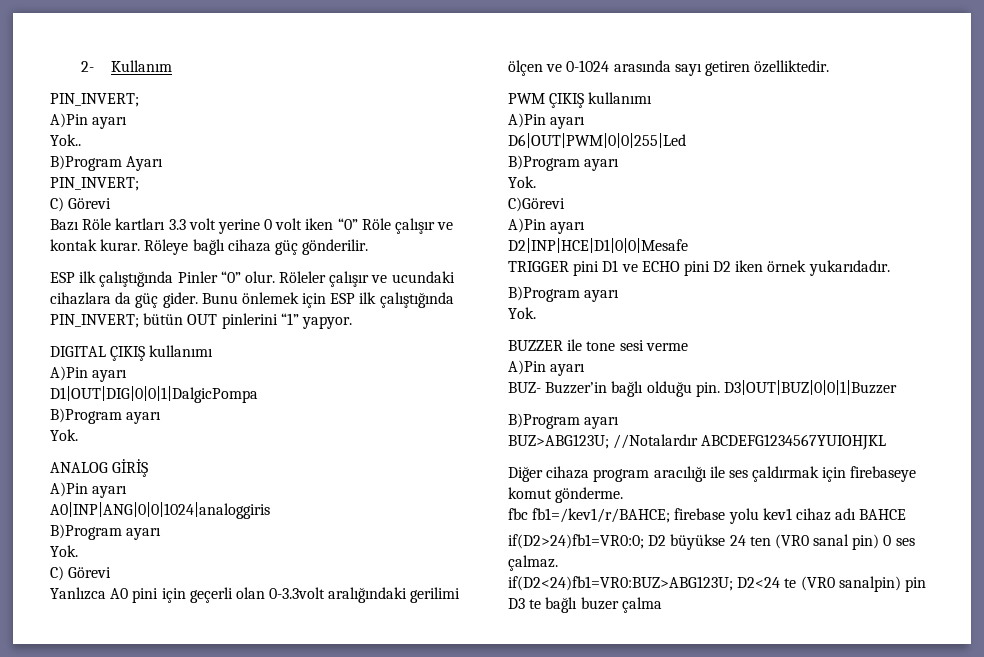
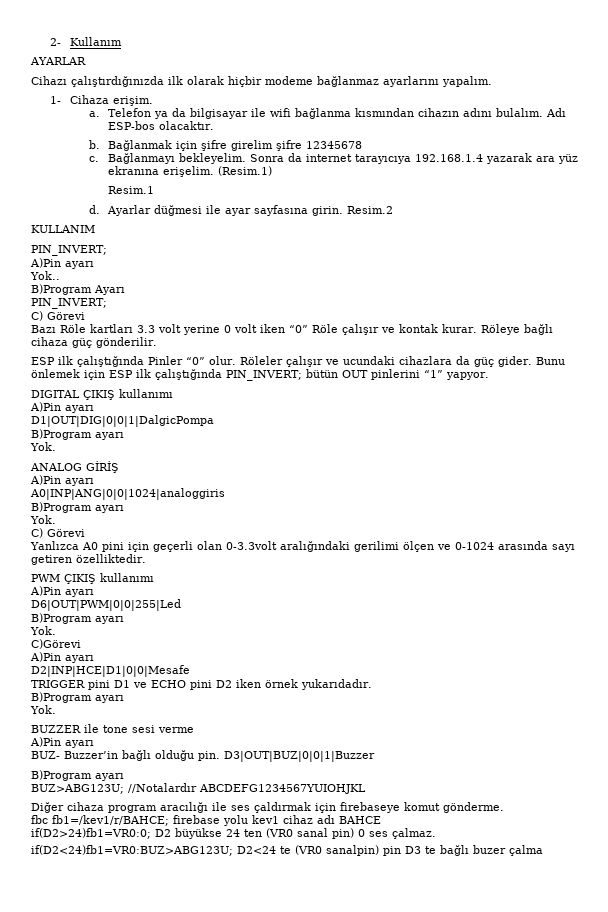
(173, 66) none -> [30,57,86,65] [31,76,492,87] [50,95,153,106] [89,108,567,119] [108,121,215,130] [89,140,363,151] [89,153,579,164] [108,166,273,177] [108,186,155,194] [89,205,394,216] [31,225,95,233] // AYARLAR // Cihazı çalıştırdığınızda ilk olarak hiçbir modeme bağlanmaz ayarlarını yapalım. // 1- Cihaza erişim. // a. Telefon ya da bilgisayar ile wifi bağlanma kısmından cihazın adını bulalım. Adı ESP-bos olacaktır. // b. Bağlanmak için şifre girelim şifre 12345678 // c. Bağlanmayı bekleyelim. Sonra da internet tarayıcıya 192.168.1.4 yazarak ara yüz ekranına erişelim. (Resim.1) // Resim.1 // d. Ayarlar düğmesi ile ayar sayfasına girin. Resim.2 // KULLANIM

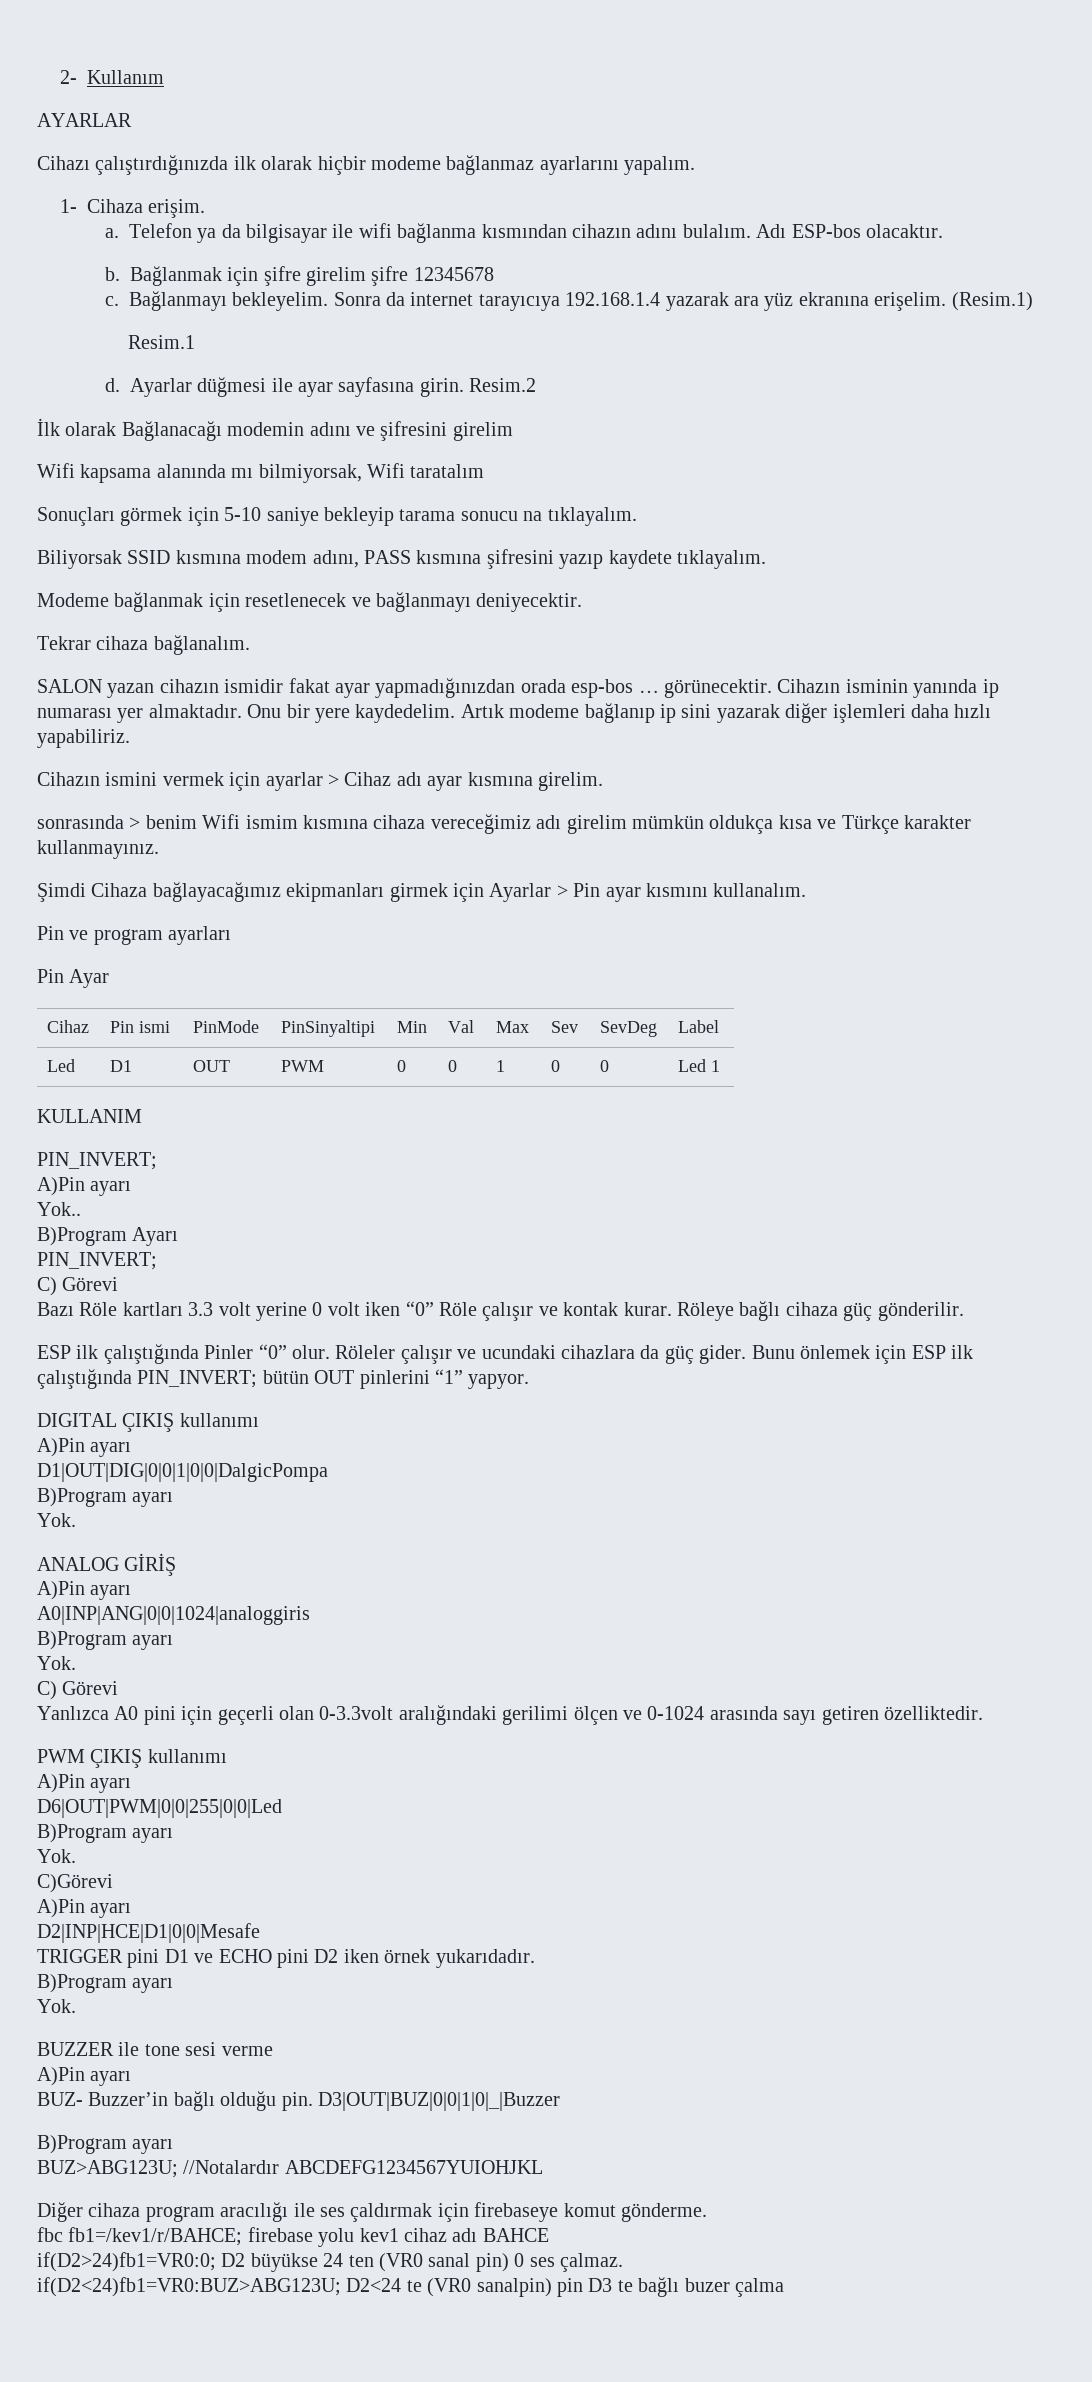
(394, 210) none -> [37,418,513,441] [37,463,485,483] [37,507,637,526] [37,549,766,569] [37,592,583,612] [37,635,250,655] [37,678,999,698] [37,703,992,723] [37,729,130,748] [37,772,603,791] [37,814,971,834] [37,840,159,859] [37,882,807,902] [37,926,232,945] [37,969,110,988] [47,1020,90,1033] [110,1021,171,1033] [193,1020,260,1033] [281,1020,376,1037] [397,1021,428,1033] [448,1020,475,1033] [496,1021,530,1033] [551,1021,579,1033] [600,1021,658,1037] [678,1020,720,1033] [47,1059,76,1072] [110,1060,133,1072] [193,1060,231,1072] [281,1060,325,1072] [397,1060,407,1072] [448,1060,458,1072] [496,1060,506,1072] [551,1060,561,1072] [600,1060,610,1072] [678,1059,721,1072] // İlk olarak Bağlanacağı modemin adını ve şifresini girelim // Wifi kapsama alanında mı bilmiyorsak, Wifi taratalım // Sonuçları görmek için 5-10 saniye bekleyip tarama sonucu na tıklayalım. // Biliyorsak SSID kısmına modem adını, PASS kısmına şifresini yazıp kaydete tıklayalım. // Modeme bağlanmak için resetlenecek ve bağlanmayı deniyecektir. // Tekrar cihaza bağlanalım. // SALON yazan cihazın ismidir fakat ayar yapmadığınızdan orada esp-bos … görünecektir. Cihazın isminin yanında ip numarası yer almaktadır. Onu bir yere kaydedelim. Artık modeme bağlanıp ip sini yazarak diğer işlemleri daha hızlı yapabiliriz. // Cihazın ismini vermek için ayarlar > Cihaz adı ayar kısmına girelim. // sonrasında > benim Wifi ismim kısmına cihaza vereceğimiz adı girelim mümkün oldukça kısa ve Türkçe karakter kullanmayınız. // Şimdi Cihaza bağlayacağımız ekipmanları girmek için Ayarlar > Pin ayar kısmını kullanalım. // Pin ve program ayarları // Pin Ayar // Cihaz | Pin ismi | PinMode | PinSinyaltipi | Min | Val | Max | Sev | SevDeg | Label // Led | D1 | OUT | PWM | 0 | 0 | 1 | 0 | 0 | Led 1
[31,415,214,427] D1|OUT|DIG|0|0|1|DalgicPompa -> [37,1463,328,1482] D1|OUT|DIG|0|0|1|0|0|DalgicPompa
[31,599,181,611] D6|OUT|PWM|0|0|255|Led -> [37,1799,282,1818] D6|OUT|PWM|0|0|255|0|0|Led
[224,751,375,762] D3|OUT|BUZ|0|0|1|Buzzer -> [318,2092,560,2111] D3|OUT|BUZ|0|0|1|0|_|Buzzer

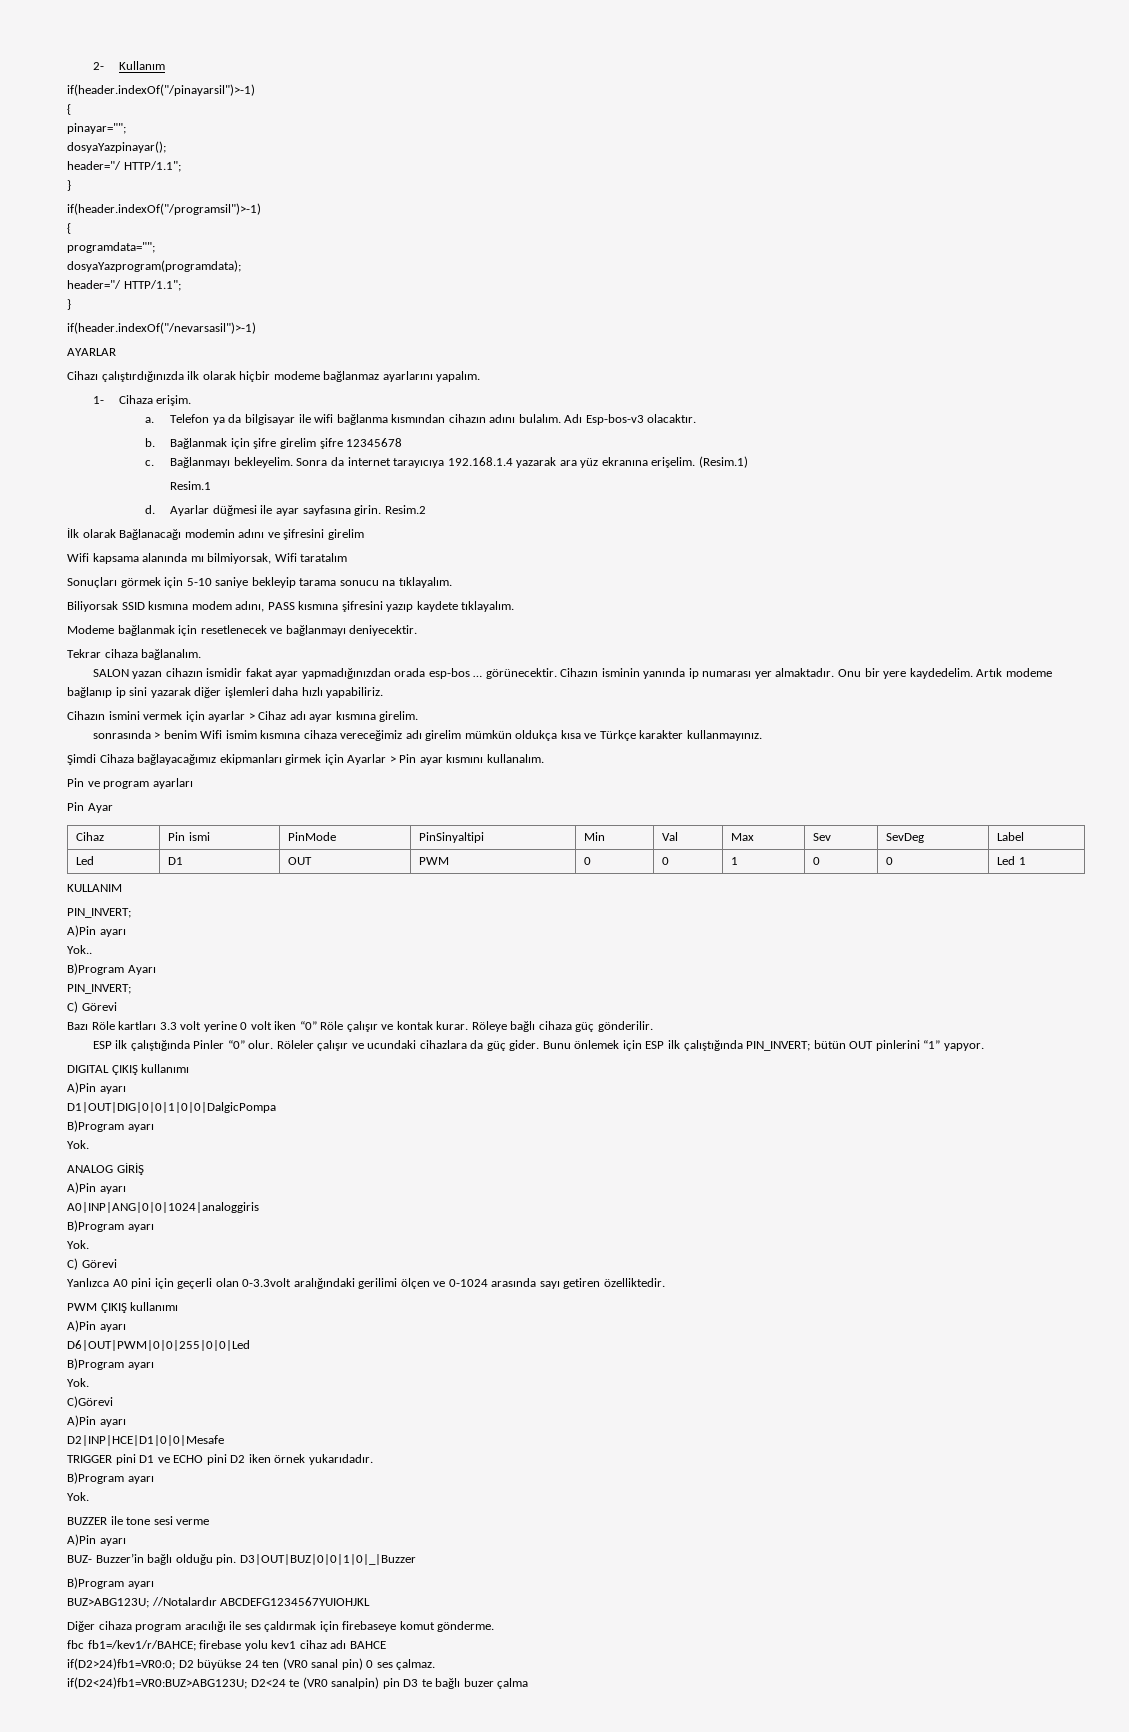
(164, 77) none -> [67,84,255,96] [67,104,71,115] [67,123,126,134] [67,141,166,153] [67,161,181,172] [67,180,71,191] [67,203,261,215] [67,223,71,234] [67,242,155,253] [67,260,241,272] [67,280,181,291] [67,299,71,310] [67,322,256,334] // if(header.indexOf("/pinayarsil")>-1) // { // pinayar=""; // dosyaYazpinayar(); // header="/ HTTP/1.1"; // } // if(header.indexOf("/programsil")>-1) // { // programdata=""; // dosyaYazprogram(programdata); // header="/ HTTP/1.1"; // } // if(header.indexOf("/nevarsasil")>-1)
[791,224,861,238] ESP-bos -> [585,414,644,425] Esp-bos-v3

